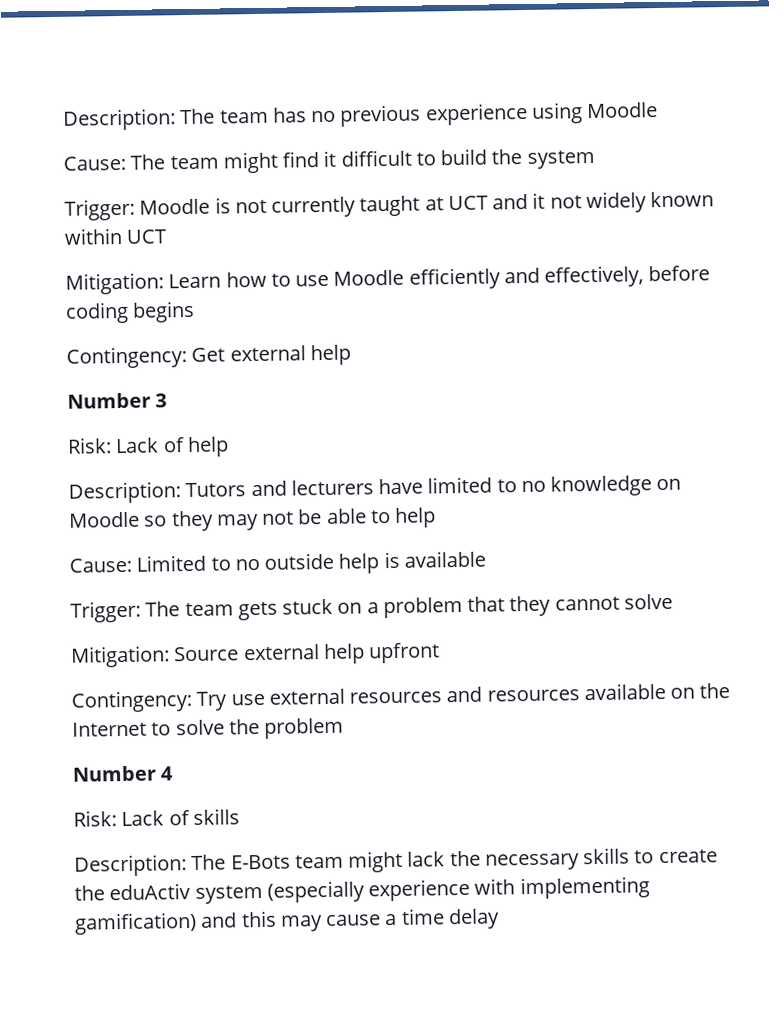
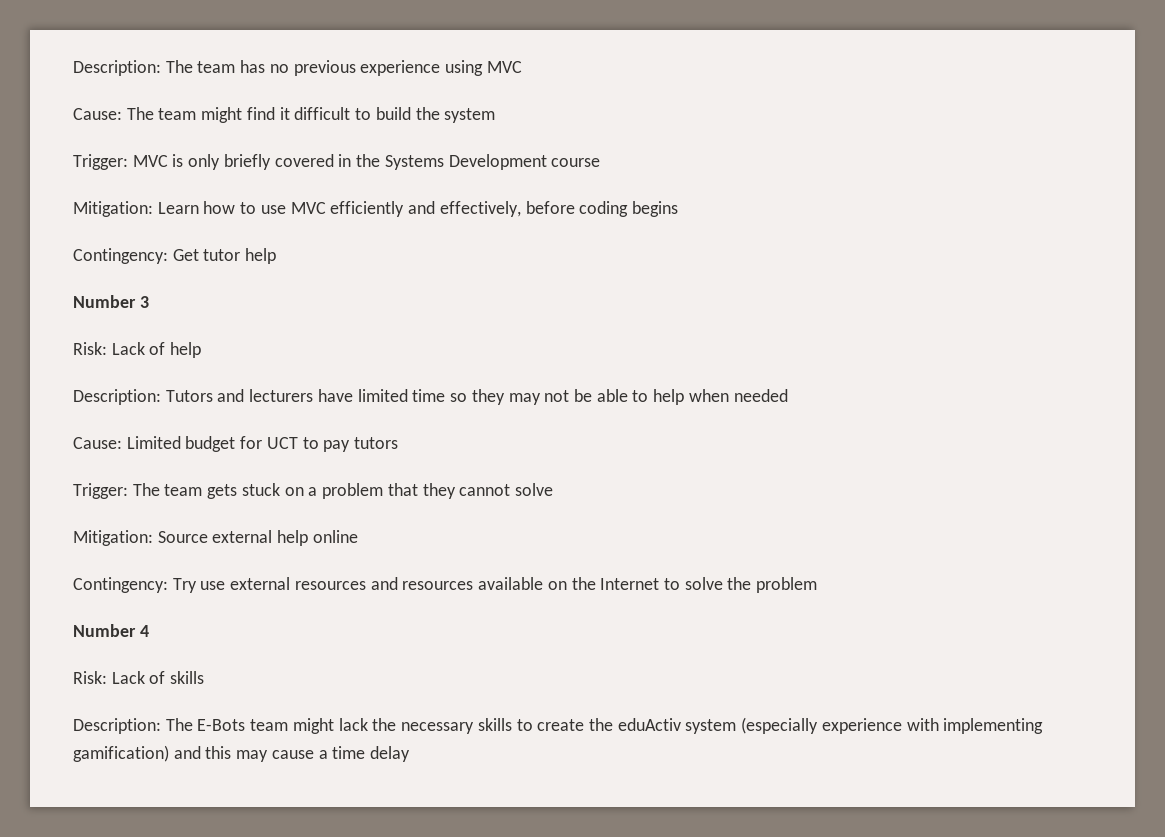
[586,102,659,119] Moodle -> [486,61,522,73] MVC
[139,191,715,218] [64,227,168,245] Moodle is not currently taught at UCT and it not widely known within UCT -> [132,154,601,170] MVC is only briefly covered in the Systems Development course
[333,269,405,286] Moodle -> [290,202,326,214] MVC
[229,345,306,362] external -> [203,249,241,261] tutor
[496,475,682,497] [69,511,140,528] to no knowledge on Moodle -> [412,389,446,402] time
(437, 517) none -> [688,389,788,402] when needed
[210,550,486,574] to no outside help is available -> [185,436,399,452] budget for UCT to pay tutors
[368,642,441,664] upfront -> [312,530,358,543] online

